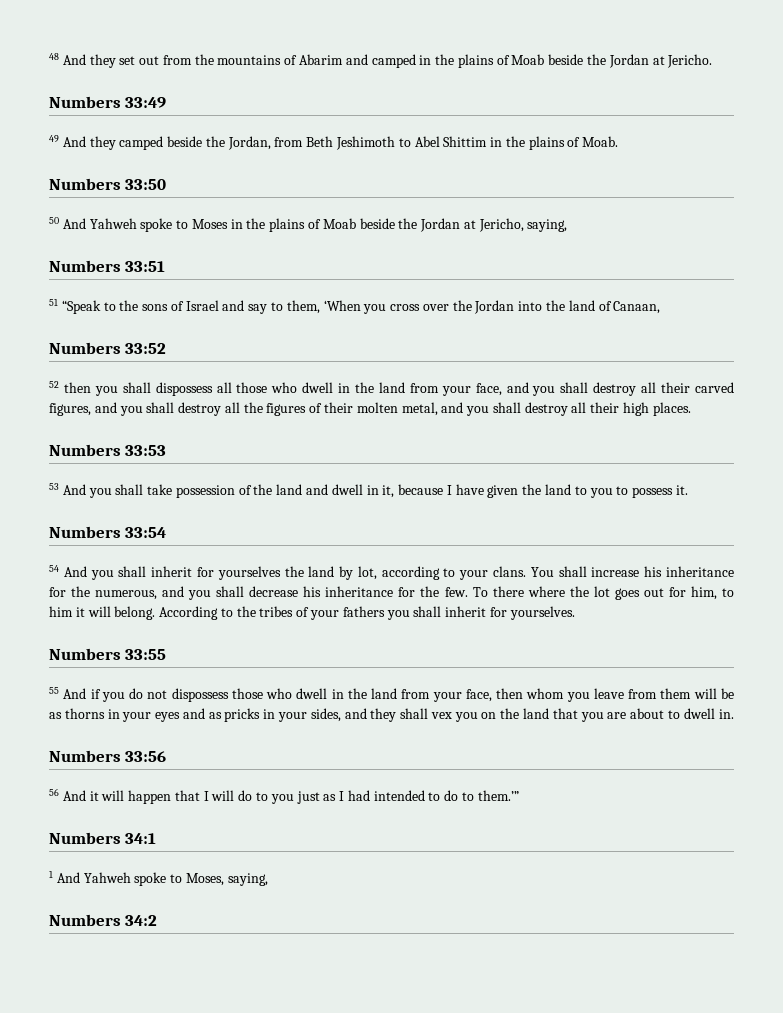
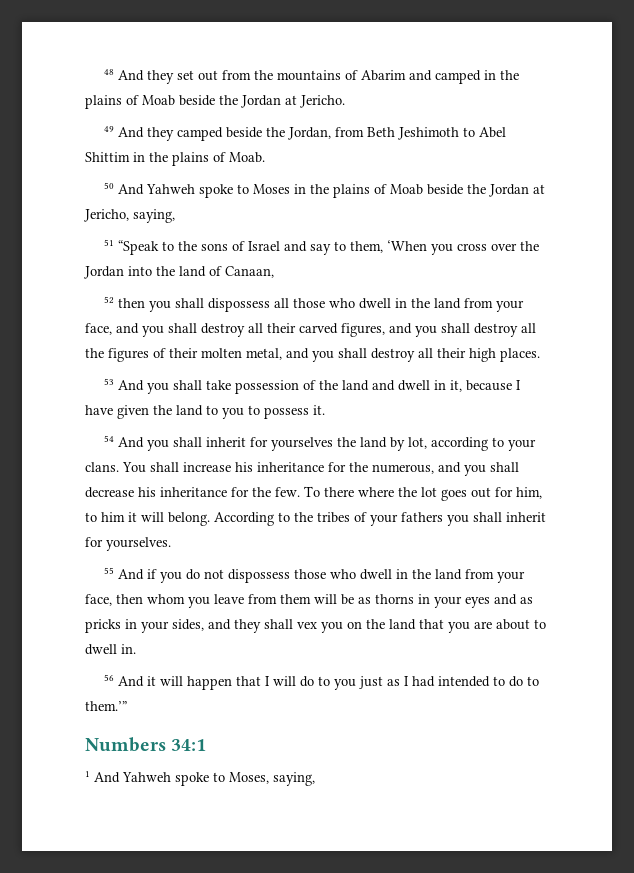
[49,96,167,108] // Numbers 33:49 -> (345, 101) none
[49,178,167,190] // Numbers 33:50 -> (265, 157) none
[49,260,166,272] // Numbers 33:51 -> (175, 216) none
[49,342,167,354] // Numbers 33:52 -> (274, 272) none
[49,444,167,456] // Numbers 33:53 -> (540, 355) none
[49,526,167,538] // Numbers 33:54 -> (325, 410) none
[49,648,167,660] // Numbers 33:55 -> (171, 544) none
[49,750,167,762] // Numbers 33:56 -> (136, 649) none
[49,914,158,926] // Numbers 34:2 -> (315, 779) none

